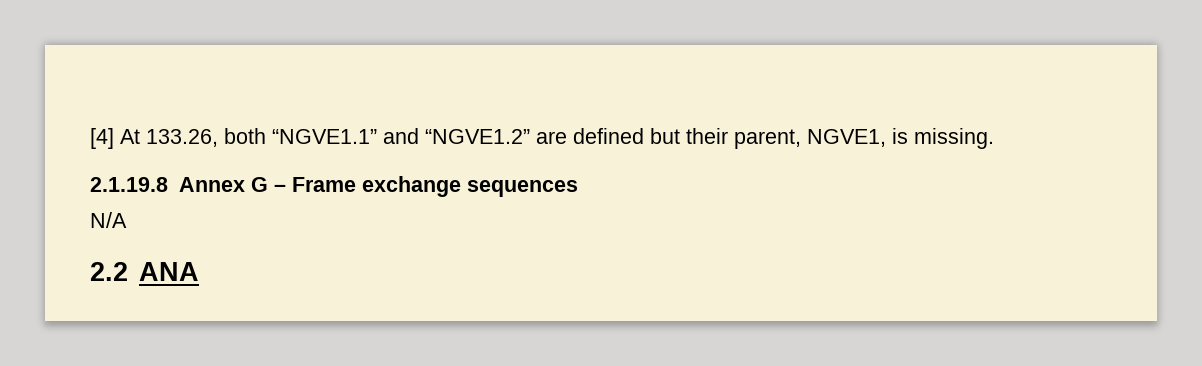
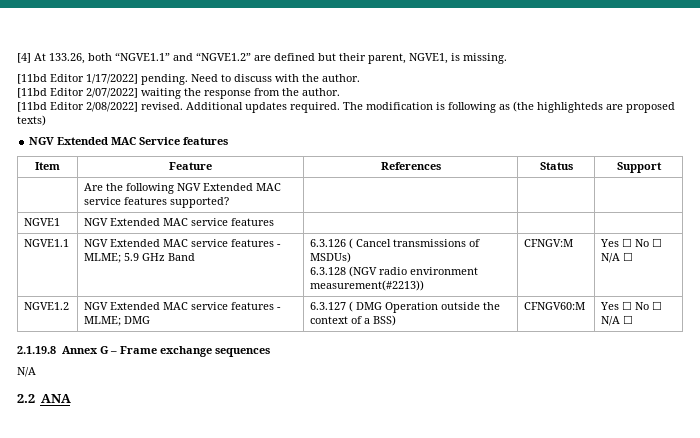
(994, 138) none -> [17,74,360,85] [17,88,340,99] [17,101,675,113] [17,115,46,126] [29,137,229,145] [35,162,60,170] [169,162,212,170] [380,162,441,170] [539,162,573,170] [616,162,662,173] [84,183,282,194] [84,197,230,208] [24,218,61,226] [84,218,275,226] [24,239,70,247] [84,239,282,247] [84,253,196,263] [310,238,481,249] [310,252,352,263] [310,266,479,277] [310,280,425,291] [524,239,574,247] [600,238,663,247] [601,252,634,263] [24,302,70,310] [84,302,282,310] [84,316,151,326] [310,301,501,313] [310,315,397,326] [524,302,586,310] [600,301,663,310] [601,315,634,326] // [11bd Editor 1/17/2022] pending. Need to discuss with the author. // [11bd Editor 2/07/2022] waiting the response from the author. // [11bd Editor 2/08/2022] revised. Additional updates required. The modification is following as (the highlighteds are proposed texts) // NGV Extended MAC Service features // Item | Feature | References | Status | Support // | Are the following NGV Extended MAC service features supported? | | | // NGVE1 | NGV Extended MAC service features | | | // NGVE1.1 | NGV Extended MAC service features - MLME; 5.9 GHz Band | 6.3.126 ( Cancel transmissions of MSDUs) // 6.3.128 (NGV radio environment measurement(#2213)) | CFNGV:M | Yes ☐ No ☐ N/A ☐ // NGVE1.2 | NGV Extended MAC service features - MLME; DMG | 6.3.127 ( DMG Operation outside the context of a BSS) | CFNGV60:M | Yes ☐ No ☐ N/A ☐

